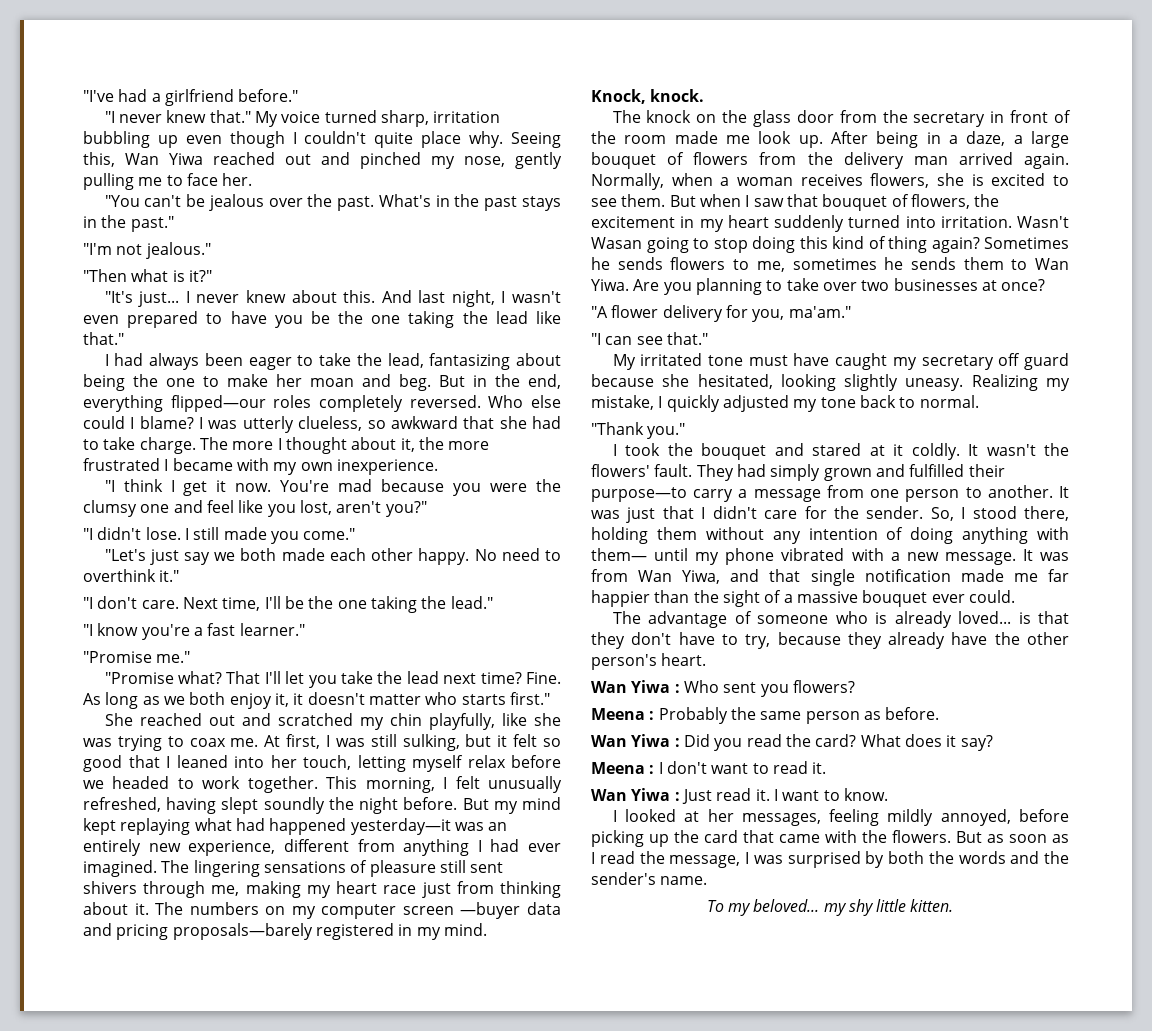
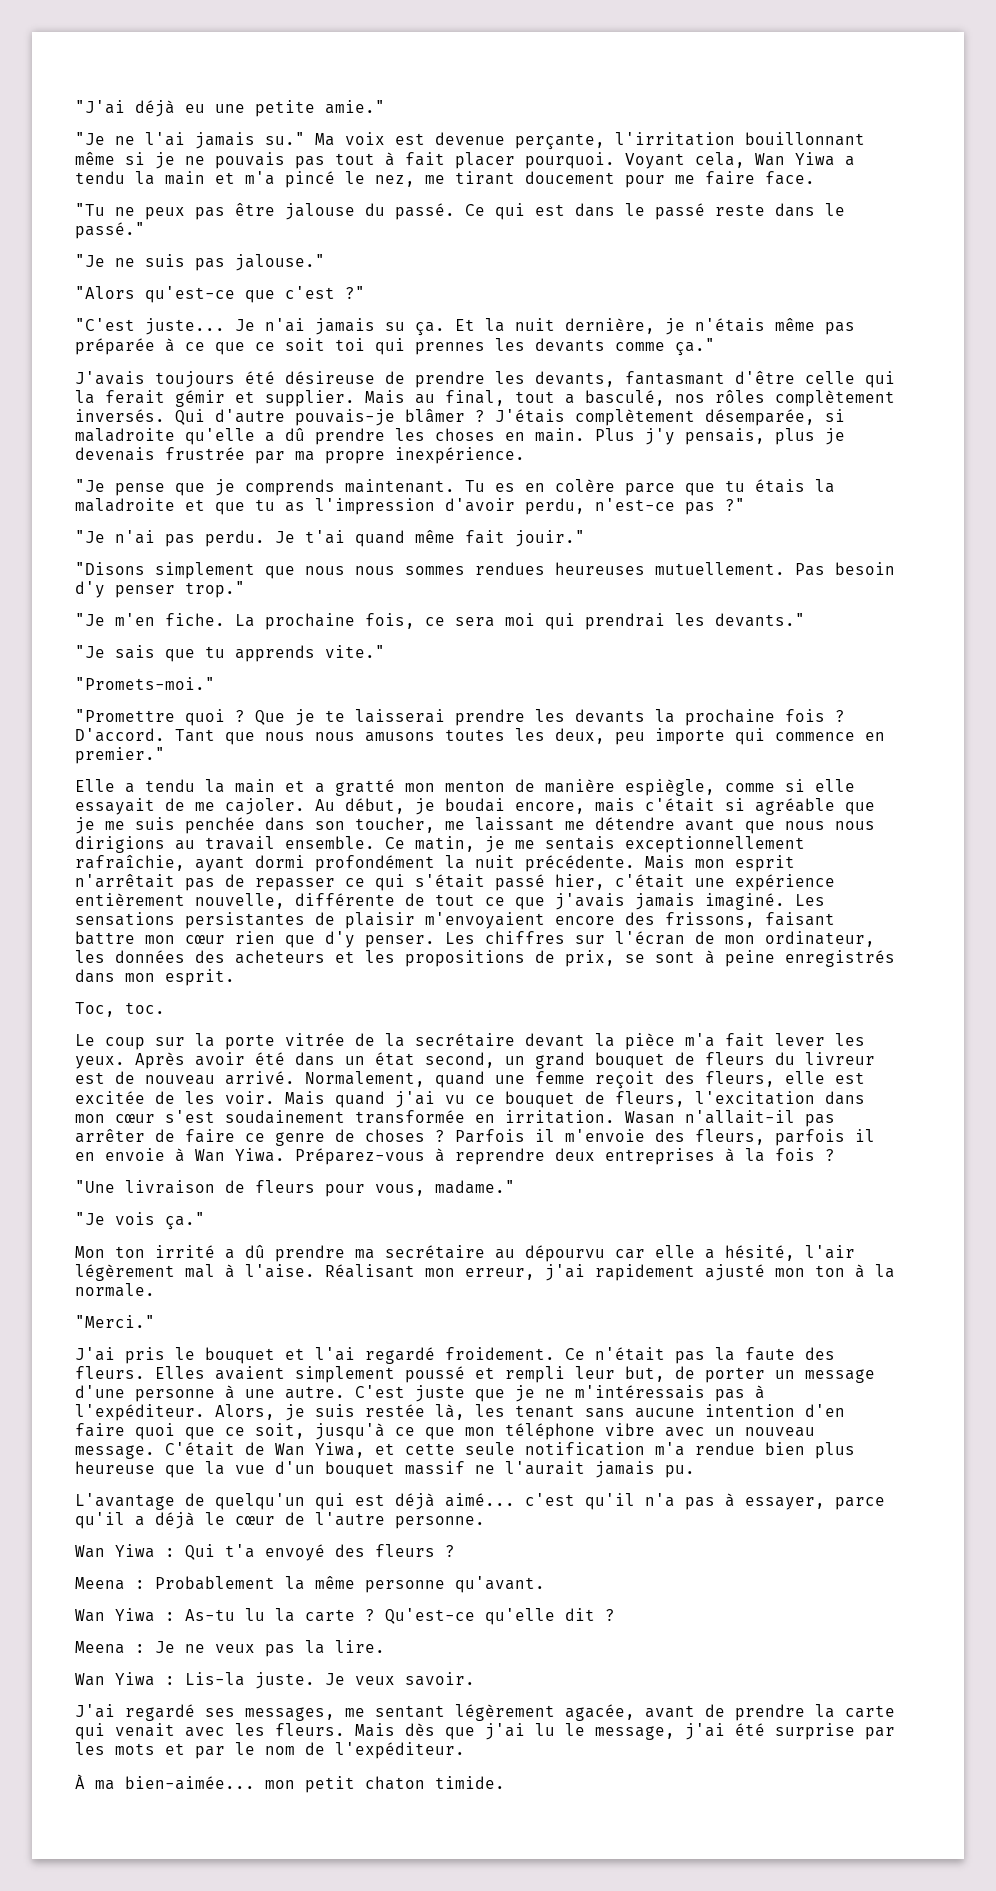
[83,89,299,106] [104,110,501,127] [83,131,562,148] [83,152,562,169] [83,173,253,190] [104,194,562,211] [83,215,174,232] [83,242,211,259] [83,269,212,282] [104,290,562,307] [83,311,561,328] [83,332,124,345] [104,353,561,370] [83,374,561,391] [83,395,562,412] [83,416,561,433] [83,437,490,454] [83,458,438,475] [104,479,562,496] [83,500,427,517] [83,527,356,544] [104,548,562,565] [83,569,180,582] [83,596,493,613] [83,623,305,640] [83,651,191,663] [104,671,562,688] [83,692,550,709] [104,713,561,730] [83,734,561,751] [83,755,561,772] [83,776,562,793] [83,797,561,814] [83,818,508,835] [83,839,561,856] [83,860,504,877] [83,881,561,898] [83,902,561,919] [83,923,487,940] [591,89,705,104] [612,110,1071,127] [591,131,1069,148] [591,152,1069,169] [591,173,1069,190] [591,194,1000,211] [591,215,1069,232] [591,236,1069,253] [591,257,1069,272] [591,278,1046,295] [591,305,851,322] [591,332,708,345] [612,353,1069,370] [591,374,1070,391] [591,395,979,412] [591,422,686,439] [612,443,1069,460] [591,464,1005,481] [591,485,1069,502] [591,506,1069,523] [591,527,1069,544] [591,548,1069,565] [591,569,1069,586] [591,590,1015,607] [612,611,1069,628] [591,632,1069,649] [591,653,707,670] [591,680,855,697] [591,707,940,724] [591,734,993,751] [591,761,827,774] [591,788,888,804] [612,809,1069,826] [591,830,1069,847] [591,851,1069,868] [591,872,708,885] [706,899,954,916] "I've had a girlfriend before." // "I never knew that." My voice turned sharp, irritation bubbling up even though I couldn't quite place why. Seeing this, Wan Yiwa reached out and pinched my nose, gently pulling me to face her. // "You can't be jealous over the past. What's in the past stays in the past." // "I'm not jealous." // "Then what is it?" // "It's just... I never knew about this. And last night, I wasn't even prepared to have you be the one taking the lead like that." // I had always been eager to take the lead, fantasizing about being the one to make her moan and beg. But in the end, everything flipped—our roles completely reversed. Who else could I blame? I was utterly clueless, so awkward that she had to take charge. The more I thought about it, the more frustrated I became with my own inexperience. // "I think I get it now. You're mad because you were the clumsy one and feel like you lost, aren't you?" // "I didn't lose. I still made you come." // "Let's just say we both made each other happy. No need to overthink it." // "I don't care. Next time, I'll be the one taking the lead." // "I know you're a fast learner." // "Promise me." // "Promise what? That I'll let you take the lead next time? Fine. As long as we both enjoy it, it doesn't matter who starts first." // She reached out and scratched my chin playfully, like she was trying to coax me. At first, I was still sulking, but it felt so good that I leaned into her touch, letting myself relax before we headed to work together. This morning, I felt unusually refreshed, having slept soundly the night before. But my mind kept replaying what had happened yesterday—it was an entirely new experience, different from anything I had ever imagined. The lingering sensations of pleasure still sent shivers through me, making my heart race just from thinking about it. The numbers on my computer screen —buyer data and pricing proposals—barely registered in my mind. // Knock, knock. // The knock on the glass door from the secretary in front of the room made me look up. After being in a daze, a large bouquet of flowers from the delivery man arrived again. Normally, when a woman receives flowers, she is excited to see them. But when I saw that bouquet of flowers, the excitement in my heart suddenly turned into irritation. Wasn't Wasan going to stop doing this kind of thing again? Sometimes he sends flowers to me, sometimes he sends them to Wan Yiwa. Are you planning to take over two businesses at once? // "A flower delivery for you, ma'am." // "I can see that." // My irritated tone must have caught my secretary off guard because she hesitated, looking slightly uneasy. Realizing my mistake, I quickly adjusted my tone back to normal. // "Thank you." // I took the bouquet and stared at it coldly. It wasn't the flowers' fault. They had simply grown and fulfilled their purpose—to carry a message from one person to another. It was just that I didn't care for the sender. So, I stood there, holding them without any intention of doing anything with them— until my phone vibrated with a new message. It was from Wan Yiwa, and that single notification made me far happier than the sight of a massive bouquet ever could. // The advantage of someone who is already loved... is that they don't have to try, because they already have the other person's heart. // Wan Yiwa : Who sent you flowers? // Meena : Probably the same person as before. // Wan Yiwa : Did you read the card? What does it say? // Meena : I don't want to read it. // Wan Yiwa : Just read it. I want to know. // I looked at her messages, feeling mildly annoyed, before picking up the card that came with the flowers. But as soon as I read the message, I was surprised by both the words and the sender's name. // To my beloved... my shy little kitten. -> [75,100,385,117] [75,132,865,150] [75,152,855,169] [75,171,815,188] [75,203,845,220] [75,222,145,239] [75,254,325,271] [75,286,365,303] [75,318,855,336] [75,338,715,356] [75,371,895,388] [75,390,895,407] [75,409,845,426] [75,428,845,445] [75,447,525,464] [75,479,835,496] [75,498,745,515] [75,530,585,547] [75,562,895,579] [75,581,245,598] [75,613,805,630] [75,645,385,662] [75,677,215,690] [75,709,845,726] [75,728,885,745] [75,747,165,764] [75,779,855,796] [75,798,875,815] [75,817,875,834] [75,836,805,853] [75,855,795,872] [75,874,835,891] [75,893,825,910] [75,912,835,929] [75,931,875,948] [75,950,895,967] [75,969,235,986] [75,1002,165,1017] [75,1033,865,1050] [75,1052,875,1069] [75,1071,865,1089] [75,1091,865,1108] [75,1110,835,1127] [75,1129,875,1146] [75,1148,835,1165] [75,1180,515,1197] [75,1212,205,1230] [75,1245,855,1262] [75,1264,895,1281] [75,1283,155,1297] [75,1315,155,1328] [75,1347,835,1364] [75,1366,875,1383] [75,1385,765,1402] [75,1404,845,1421] [75,1423,815,1440] [75,1442,855,1459] [75,1461,695,1478] [75,1493,885,1510] [75,1512,485,1529] [75,1544,455,1561] [75,1576,545,1593] [75,1608,615,1625] [75,1640,385,1657] [75,1672,475,1689] [75,1704,895,1721] [75,1723,895,1740] [75,1742,465,1759] [75,1774,505,1793] "J'ai déjà eu une petite amie." // "Je ne l'ai jamais su." Ma voix est devenue perçante, l'irritation bouillonnant même si je ne pouvais pas tout à fait placer pourquoi. Voyant cela, Wan Yiwa a tendu la main et m'a pincé le nez, me tirant doucement pour me faire face. // "Tu ne peux pas être jalouse du passé. Ce qui est dans le passé reste dans le passé." // "Je ne suis pas jalouse." // "Alors qu'est-ce que c'est ?" // "C'est juste... Je n'ai jamais su ça. Et la nuit dernière, je n'étais même pas préparée à ce que ce soit toi qui prennes les devants comme ça." // J'avais toujours été désireuse de prendre les devants, fantasmant d'être celle qui la ferait gémir et supplier. Mais au final, tout a basculé, nos rôles complètement inversés. Qui d'autre pouvais-je blâmer ? J'étais complètement désemparée, si maladroite qu'elle a dû prendre les choses en main. Plus j'y pensais, plus je devenais frustrée par ma propre inexpérience. // "Je pense que je comprends maintenant. Tu es en colère parce que tu étais la maladroite et que tu as l'impression d'avoir perdu, n'est-ce pas ?" // "Je n'ai pas perdu. Je t'ai quand même fait jouir." // "Disons simplement que nous nous sommes rendues heureuses mutuellement. Pas besoin d'y penser trop." // "Je m'en fiche. La prochaine fois, ce sera moi qui prendrai les devants." // "Je sais que tu apprends vite." // "Promets-moi." // "Promettre quoi ? Que je te laisserai prendre les devants la prochaine fois ? D'accord. Tant que nous nous amusons toutes les deux, peu importe qui commence en premier." // Elle a tendu la main et a gratté mon menton de manière espiègle, comme si elle essayait de me cajoler. Au début, je boudai encore, mais c'était si agréable que je me suis penchée dans son toucher, me laissant me détendre avant que nous nous dirigions au travail ensemble. Ce matin, je me sentais exceptionnellement rafraîchie, ayant dormi profondément la nuit précédente. Mais mon esprit n'arrêtait pas de repasser ce qui s'était passé hier, c'était une expérience entièrement nouvelle, différente de tout ce que j'avais jamais imaginé. Les sensations persistantes de plaisir m'envoyaient encore des frissons, faisant battre mon cœur rien que d'y penser. Les chiffres sur l'écran de mon ordinateur, les données des acheteurs et les propositions de prix, se sont à peine enregistrés dans mon esprit. // Toc, toc. // Le coup sur la porte vitrée de la secrétaire devant la pièce m'a fait lever les yeux. Après avoir été dans un état second, un grand bouquet de fleurs du livreur est de nouveau arrivé. Normalement, quand une femme reçoit des fleurs, elle est excitée de les voir. Mais quand j'ai vu ce bouquet de fleurs, l'excitation dans mon cœur s'est soudainement transformée en irritation. Wasan n'allait-il pas arrêter de faire ce genre de choses ? Parfois il m'envoie des fleurs, parfois il en envoie à Wan Yiwa. Préparez-vous à reprendre deux entreprises à la fois ? // "Une livraison de fleurs pour vous, madame." // "Je vois ça." // Mon ton irrité a dû prendre ma secrétaire au dépourvu car elle a hésité, l'air légèrement mal à l'aise. Réalisant mon erreur, j'ai rapidement ajusté mon ton à la normale. // "Merci." // J'ai pris le bouquet et l'ai regardé froidement. Ce n'était pas la faute des fleurs. Elles avaient simplement poussé et rempli leur but, de porter un message d'une personne à une autre. C'est juste que je ne m'intéressais pas à l'expéditeur. Alors, je suis restée là, les tenant sans aucune intention d'en faire quoi que ce soit, jusqu'à ce que mon téléphone vibre avec un nouveau message. C'était de Wan Yiwa, et cette seule notification m'a rendue bien plus heureuse que la vue d'un bouquet massif ne l'aurait jamais pu. // L'avantage de quelqu'un qui est déjà aimé... c'est qu'il n'a pas à essayer, parce qu'il a déjà le cœur de l'autre personne. // Wan Yiwa : Qui t'a envoyé des fleurs ? // Meena : Probablement la même personne qu'avant. // Wan Yiwa : As-tu lu la carte ? Qu'est-ce qu'elle dit ? // Meena : Je ne veux pas la lire. // Wan Yiwa : Lis-la juste. Je veux savoir. // J'ai regardé ses messages, me sentant légèrement agacée, avant de prendre la carte qui venait avec les fleurs. Mais dès que j'ai lu le message, j'ai été surprise par les mots et par le nom de l'expéditeur. // À ma bien-aimée... mon petit chaton timide.

